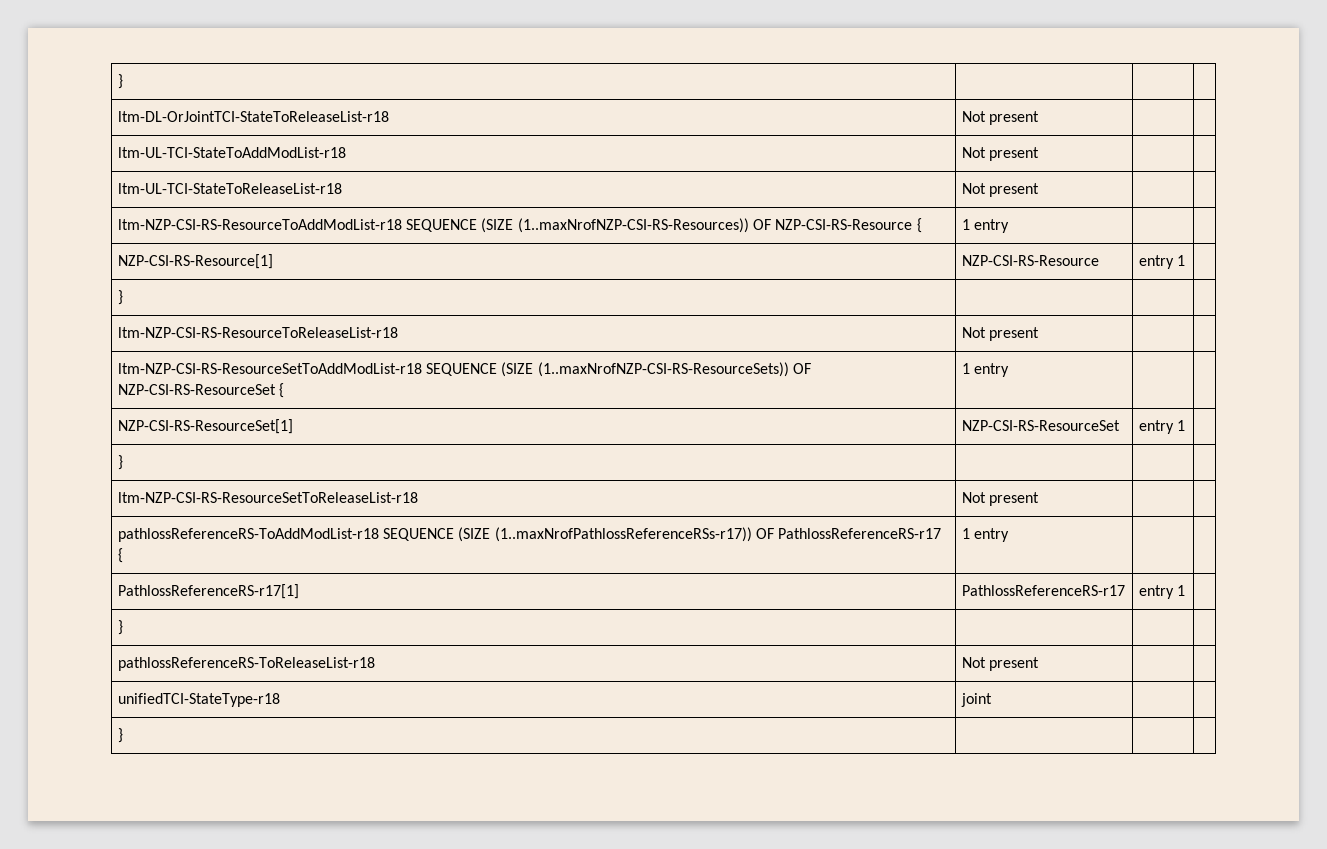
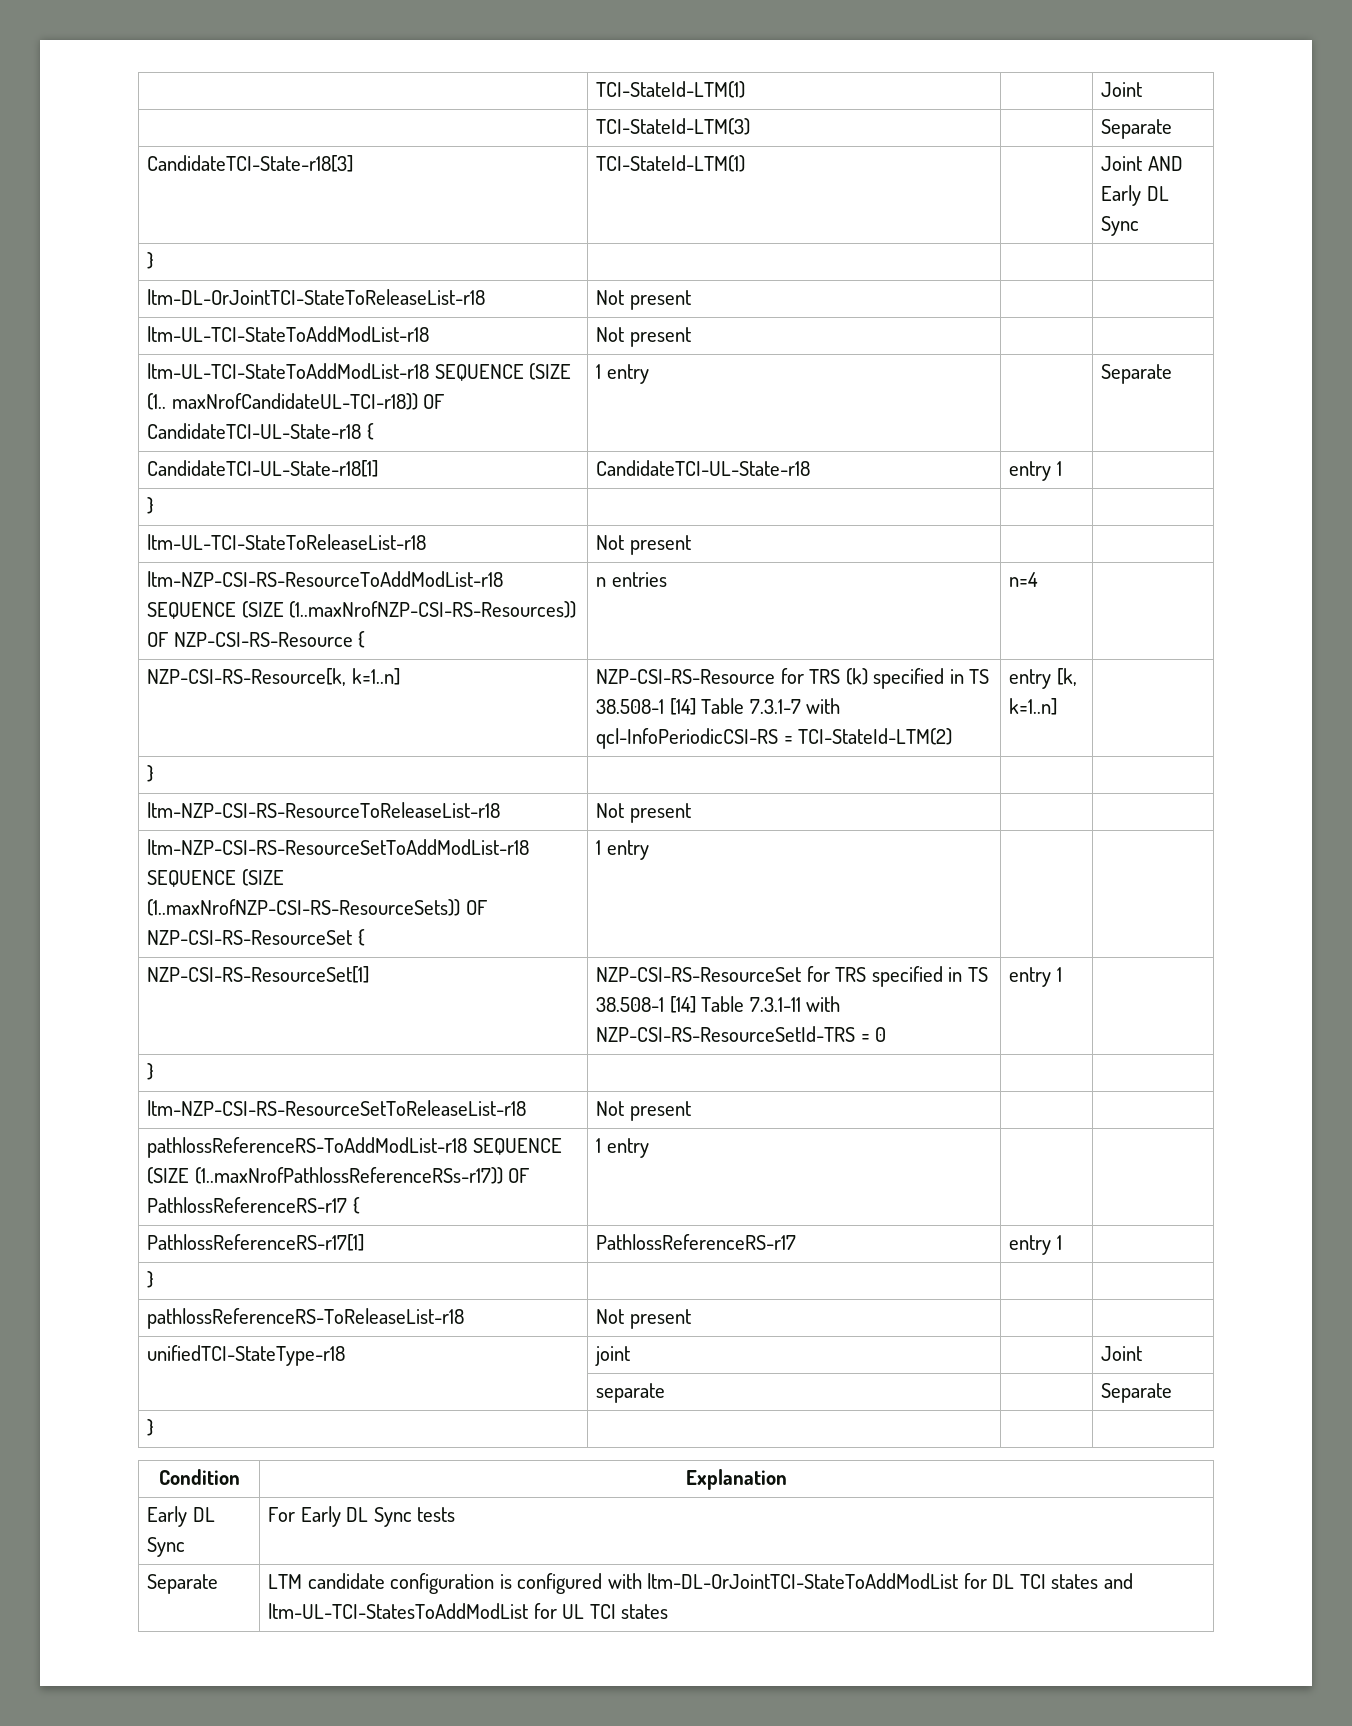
(117, 81) none -> [596,81,746,98] [1101,82,1143,97] [596,118,751,135] [1101,119,1173,139] [147,155,354,172] [596,155,746,172] [1101,156,1183,171] [1101,185,1169,206] [1101,216,1140,236] | TCI-StateId-LTM(1) | | Joint // | TCI-StateId-LTM(3) | | Separate // CandidateTCI-State-r18[3] | TCI-StateId-LTM(1) | | Joint AND Early DL Sync //
(1039, 154) none -> [147,363,572,381] [147,393,446,410] [147,423,374,440] [596,364,649,384] [1101,364,1173,384] [147,460,379,477] [596,460,811,476] [1009,461,1062,481] [147,497,155,514] // ltm-UL-TCI-StateToAddModList-r18 SEQUENCE (SIZE (1.. maxNrofCandidateUL-TCI-r18)) OF CandidateTCI-UL-State-r18 { | 1 entry | | Separate // CandidateTCI-UL-State-r18[1] | CandidateTCI-UL-State-r18 | entry 1 | // } | | |
[961,219,1009,233] [117,254,273,269] [961,255,1099,266] [1138,255,1185,269] 1 entry | | // NZP-CSI-RS-Resource[1] | NZP-CSI-RS-Resource | entry 1 -> [596,572,667,587] [1009,572,1039,587] [147,668,400,686] [596,668,990,689] [596,698,841,715] [596,728,953,749] [1009,668,1077,689] [1009,698,1058,715] n entries | n=4 | // NZP-CSI-RS-Resource[k, k=1..n] | NZP-CSI-RS-Resource for TRS (k) specified in TS 38.508-1 [14] Table 7.3.1-7 with qcl-InfoPeriodicCSI-RS = TCI-StateId-LTM(2) | entry [k, k=1..n]
(1120, 425) none -> [806,966,988,987] [596,996,841,1013] [596,1026,887,1042] for TRS specified in TS 38.508-1 [14] Table 7.3.1-11 with NZP-CSI-RS-ResourceSetId-TRS = 0
[117,728,123,743] // } | | | -> [1101,1346,1143,1361] [596,1383,666,1403] [1101,1383,1173,1403] [147,1419,155,1436] [158,1469,240,1485] [686,1469,787,1490] [147,1506,215,1527] [147,1537,186,1557] [268,1506,456,1527] [147,1574,219,1594] [268,1573,1133,1594] [268,1603,669,1619] Joint // | separate | | Separate // } | | | // Condition | Explanation // Early DL Sync | For Early DL Sync tests // Separate | LTM candidate configuration is configured with ltm-DL-OrJointTCI-StateToAddModList for DL TCI states and ltm-UL-TCI-StatesToAddModList for UL TCI states

